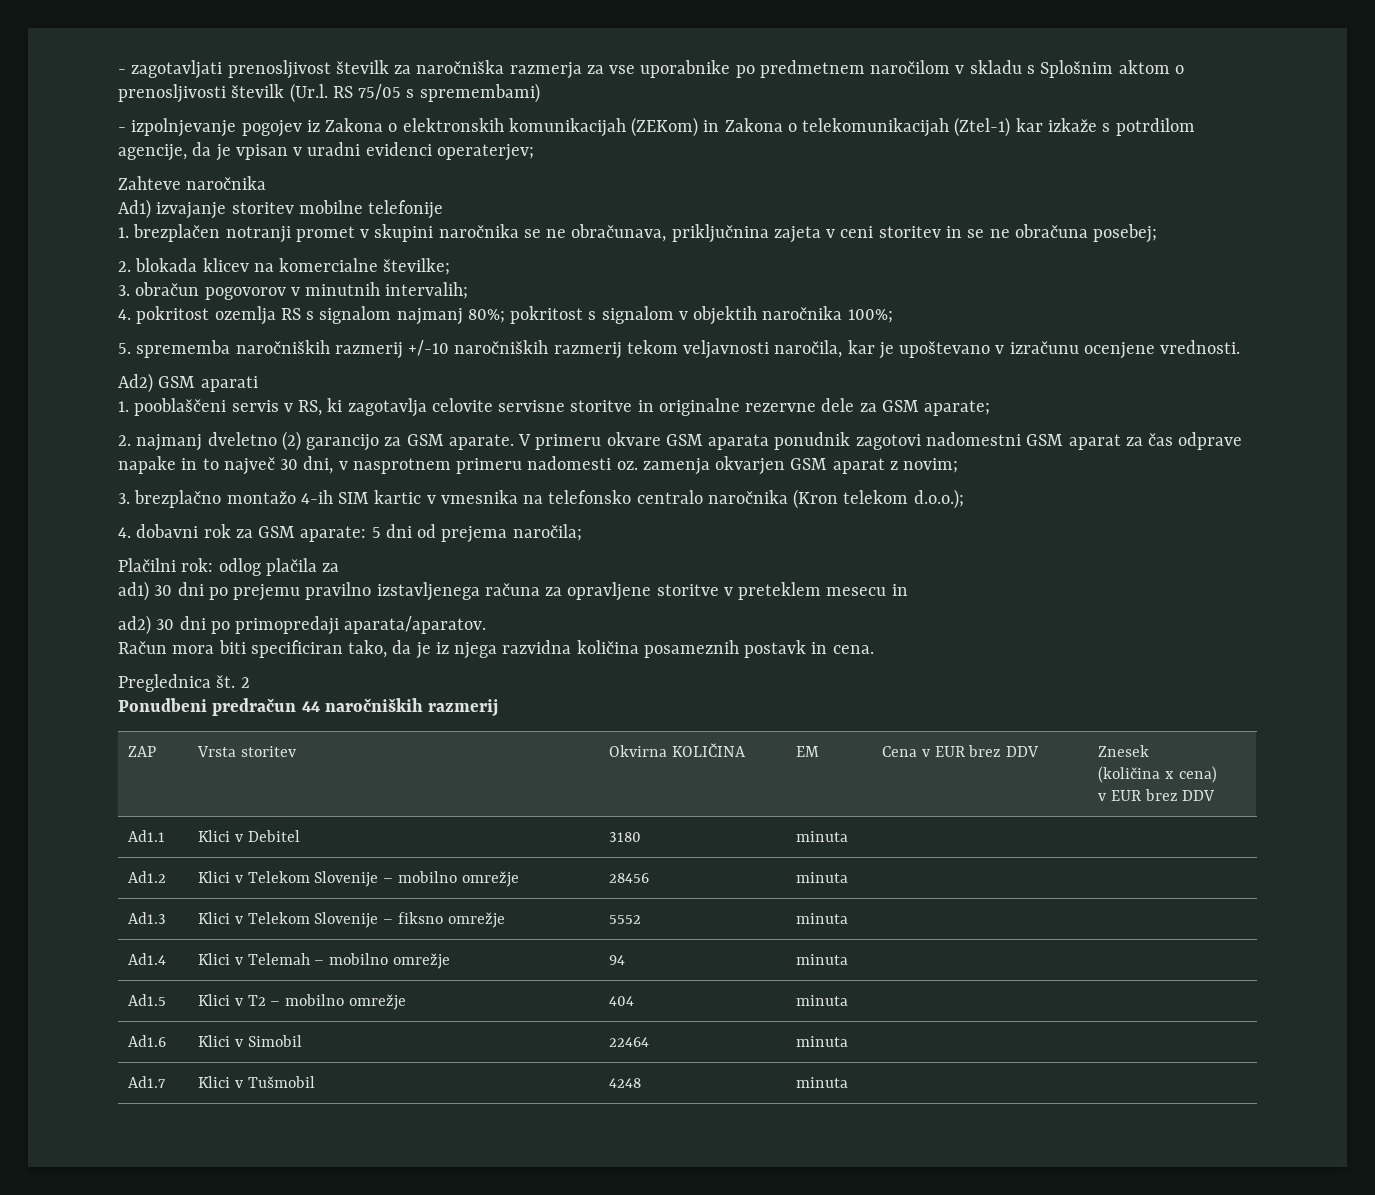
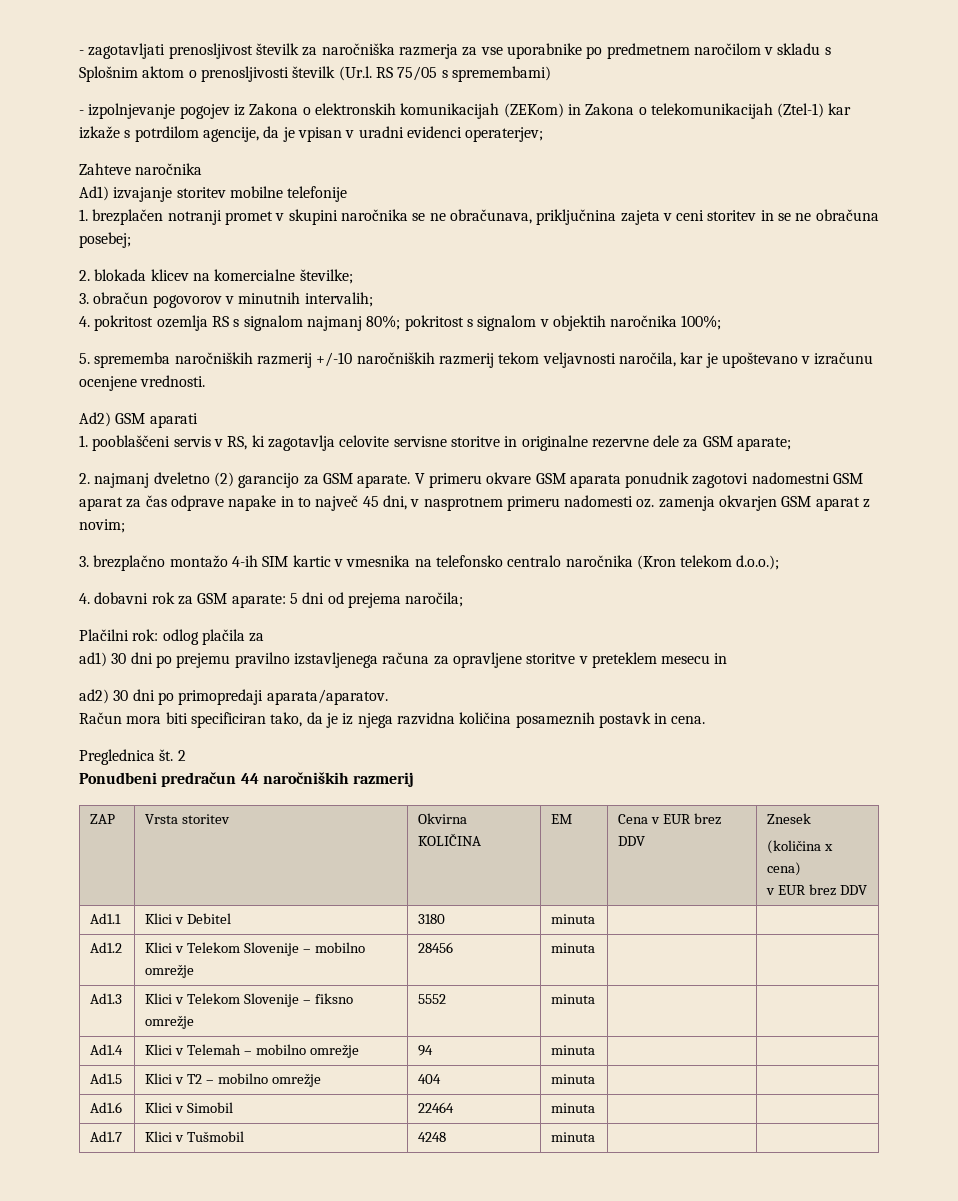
[280,459,299,470] 30 -> [362,496,379,507] 45

